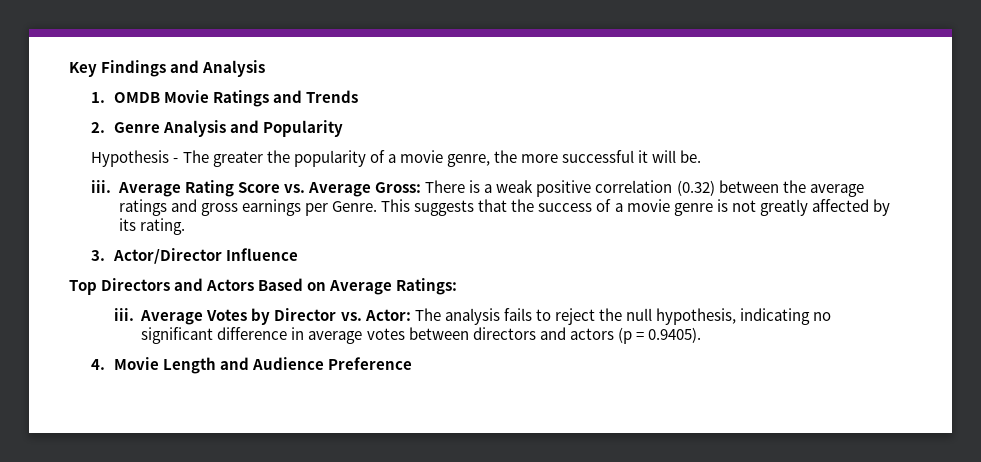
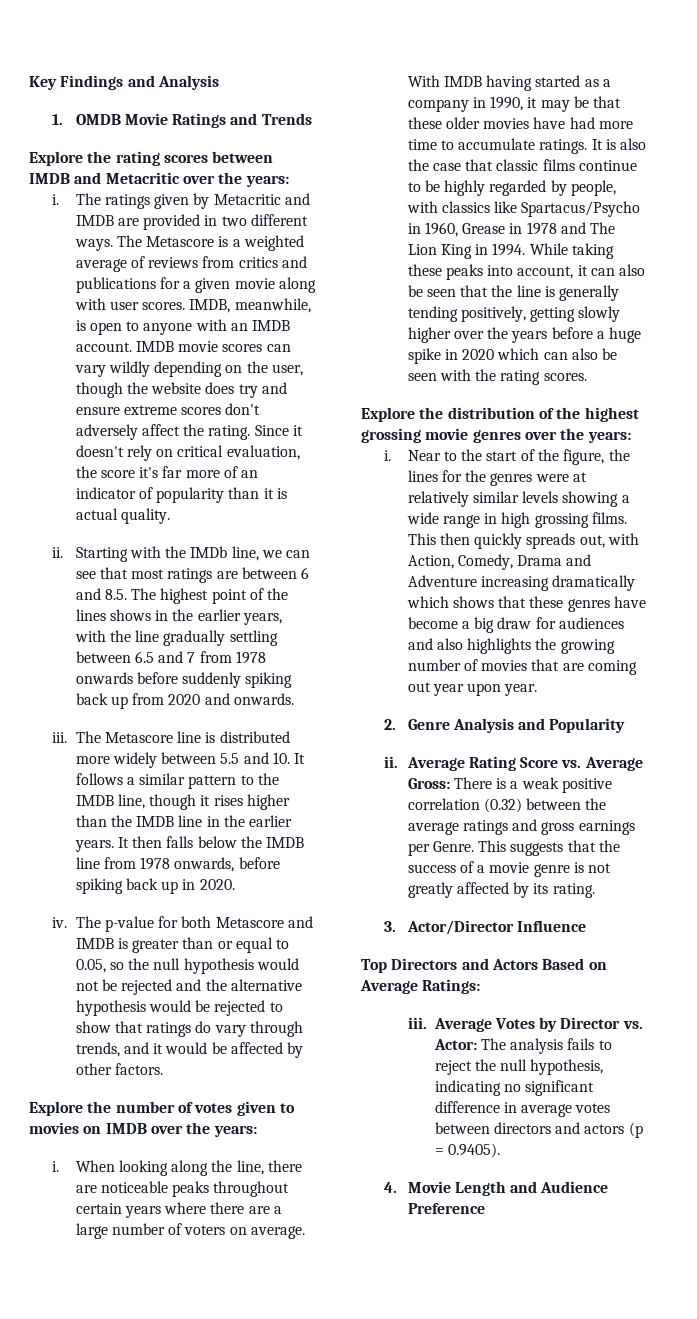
(359, 96) none -> [29,151,274,166] [29,172,289,187] [52,193,311,209] [75,214,309,230] [74,235,305,251] [75,256,308,272] [75,277,317,293] [74,298,311,313] [75,319,291,335] [75,341,291,352] [74,361,304,377] [75,382,288,398] [75,403,261,415] [75,424,304,440] [75,445,300,461] [75,466,259,478] [75,487,288,503] [75,508,170,524] [52,546,311,562] [75,567,310,583] [75,588,289,604] [75,609,283,625] [74,630,278,646] [75,651,267,664] [75,672,293,688] [75,693,295,709] [52,731,290,743] [75,752,306,768] [75,773,280,789] [75,794,291,810] [75,815,293,827] [74,836,305,852] [75,857,280,872] [75,878,235,894] [52,916,314,932] [75,937,290,953] [75,958,300,974] [75,979,303,995] [75,1000,283,1016] [75,1021,304,1037] [75,1042,304,1058] [75,1063,163,1075] [29,1101,295,1116] [29,1122,257,1137] [52,1160,303,1176] [75,1181,290,1197] [75,1202,283,1218] [75,1223,306,1239] [407,75,612,91] [407,96,622,112] [407,117,634,129] [407,138,647,154] [407,159,638,171] [407,180,617,196] [406,201,641,217] [407,222,616,237] [407,243,615,259] [407,264,646,280] [407,285,620,301] [407,306,621,322] [407,327,642,343] [407,348,618,364] [407,369,587,385] [361,407,639,422] [361,428,631,443] [384,449,630,465] [407,470,588,486] [407,491,630,507] [406,512,628,528] [407,533,640,549] [407,554,592,570] [407,575,636,591] [406,596,647,612] [407,617,625,633] [407,638,615,654] [407,659,638,675] [407,682,538,696] // Explore the rating scores between IMDB and Metacritic over the years: // i. The ratings given by Metacritic and IMDB are provided in two different ways. The Metascore is a weighted average of reviews from critics and publications for a given movie along with user scores. IMDB, meanwhile, is open to anyone with an IMDB account. IMDB movie scores can vary wildly depending on the user, though the website does try and ensure extreme scores don't adversely affect the rating. Since it doesn't rely on critical evaluation, the score it's far more of an indicator of popularity than it is actual quality. // ii. Starting with the IMDb line, we can see that most ratings are between 6 and 8.5. The highest point of the lines shows in the earlier years, with the line gradually settling between 6.5 and 7 from 1978 onwards before suddenly spiking back up from 2020 and onwards. // iii. The Metascore line is distributed more widely between 5.5 and 10. It follows a similar pattern to the IMDB line, though it rises higher than the IMDB line in the earlier years. It then falls below the IMDB line from 1978 onwards, before spiking back up in 2020. // iv. The p-value for both Metascore and IMDB is greater than or equal to 0.05, so the null hypothesis would not be rejected and the alternative hypothesis would be rejected to show that ratings do vary through trends, and it would be affected by other factors. // Explore the number of votes given to movies on IMDB over the years: // i. When looking along the line, there are noticeable peaks throughout certain years where there are a large number of voters on average. With IMDB having started as a company in 1990, it may be that these older movies have had more time to accumulate ratings. It is also the case that classic films continue to be highly regarded by people, with classics like Spartacus/Psycho in 1960, Grease in 1978 and The Lion King in 1994. While taking these peaks into account, it can also be seen that the line is generally tending positively, getting slowly higher over the years before a huge spike in 2020 which can also be seen with the rating scores. // Explore the distribution of the highest grossing movie genres over the years: // i. Near to the start of the figure, the lines for the genres were at relatively similar levels showing a wide range in high grossing films. This then quickly spreads out, with Action, Comedy, Drama and Adventure increasing dramatically which shows that these genres have become a big draw for audiences and also highlights the growing number of movies that are coming out year upon year.
[91,150,702,167] [91,180,112,193] Hypothesis - The greater the popularity of a movie genre, the more successful it will be. // iii. -> [384,756,399,768] ii.

